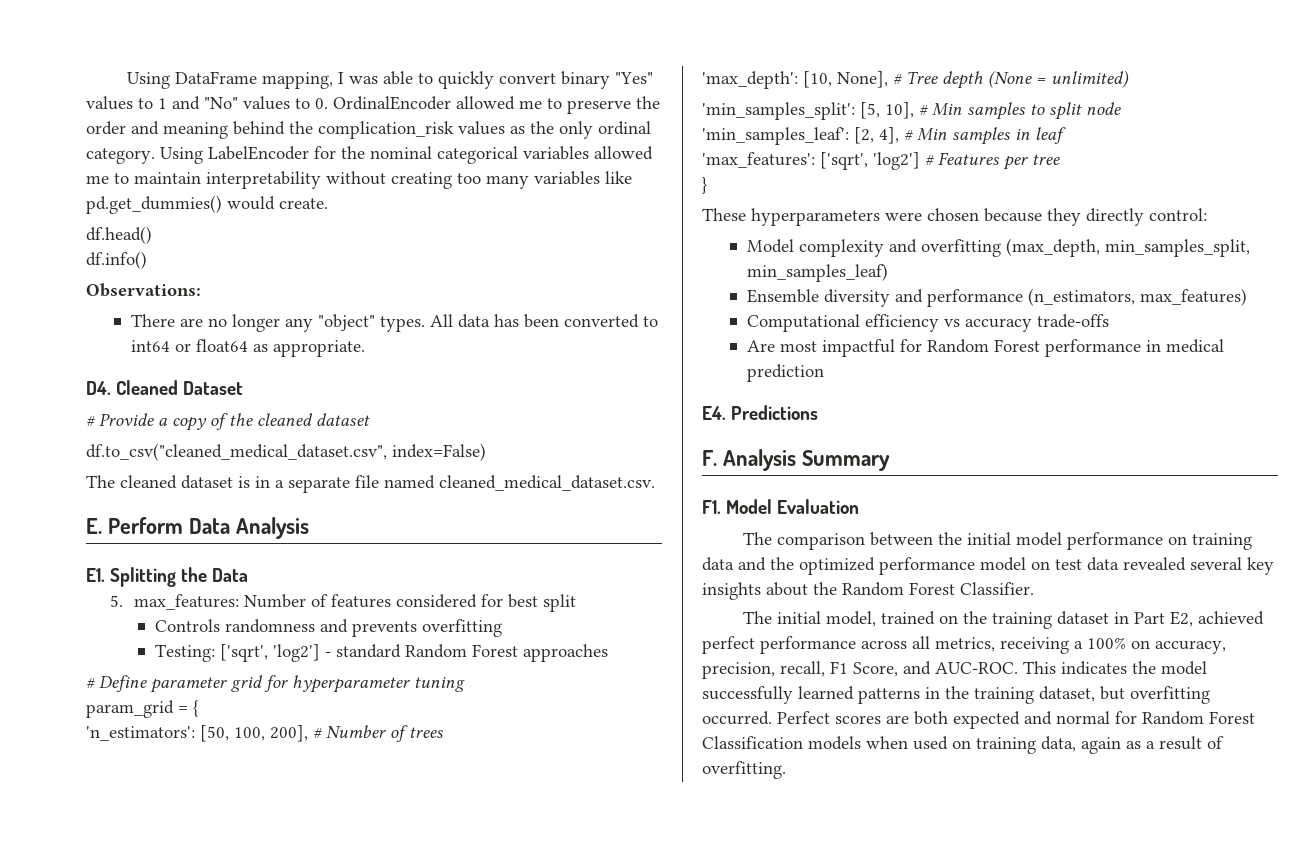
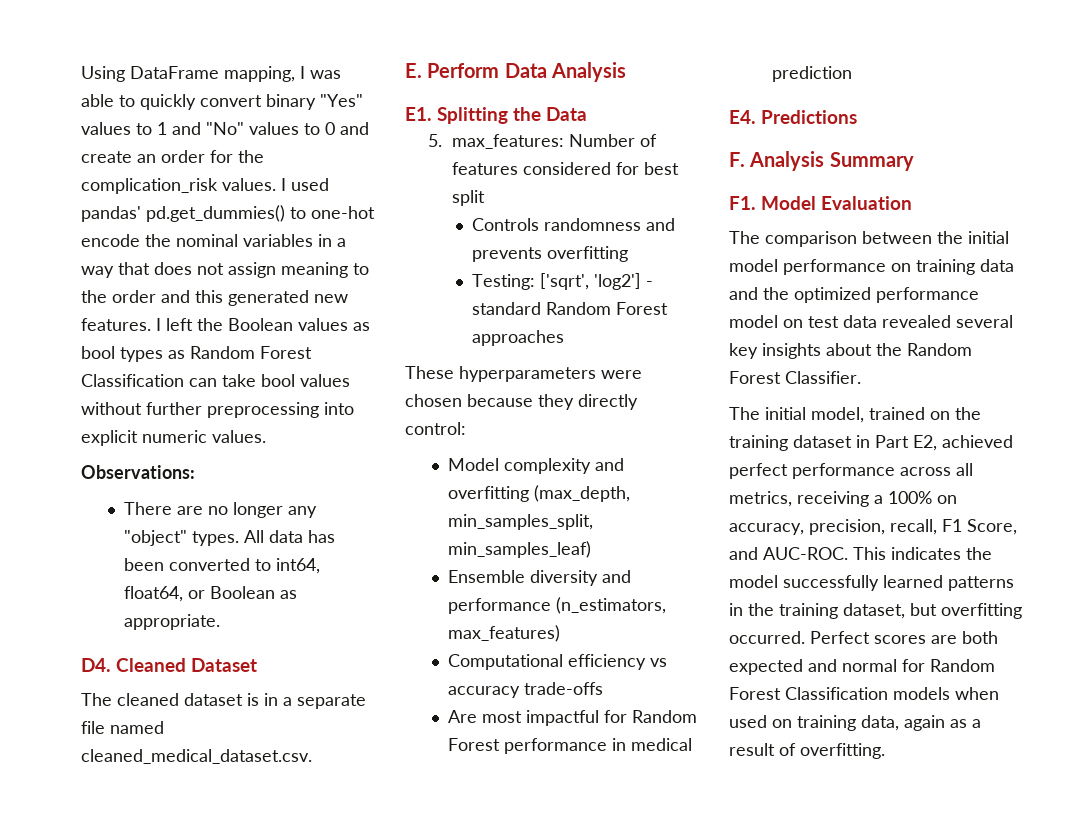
[315,96,660,114] [86,121,651,139] [86,146,653,164] [86,171,632,189] [86,195,328,214] [86,226,152,244] [86,251,147,269] 0. OrdinalEncoder allowed me to preserve the order and meaning behind the complication_risk values as the only ordinal category. Using LabelEncoder for the nominal categorical variables allowed me to maintain interpretability without creating too many variables like pd.get_dummies() would create. // df.head() // df.info() -> [325,122,369,135] [81,150,264,163] [81,178,329,194] [81,205,375,222] [81,234,346,247] [81,262,369,278] [81,290,348,306] [81,318,370,331] [81,346,312,362] [81,374,350,387] [81,402,354,418] [81,430,266,446] 0 and create an order for the complication_risk values. I used pandas' pd.get_dummies() to one-hot encode the nominal variables in a way that does not assign meaning to the order and this generated new features. I left the Boolean values as bool types as Random Forest Classification can take bool values without further preprocessing into explicit numeric values.
[130,339,248,352] int64 or float64 -> [276,558,321,574] [124,586,276,602] int64, float64, or Boolean
[86,413,370,431] [86,443,486,461] // # Provide a copy of the cleaned dataset // df.to_csv("cleaned_medical_dataset.csv", index=False) -> (258, 665) none
[86,675,465,693] [86,700,198,718] [86,725,443,742] [702,70,1129,89] [702,102,1121,120] [702,127,1066,145] [702,152,1060,170] [702,177,707,194] // # Define parameter grid for hyperparameter tuning // param_grid = { // 'n_estimators': [50, 100, 200], # Number of trees // 'max_depth': [10, None], # Tree depth (None = unlimited) // 'min_samples_split': [5, 10], # Min samples to split node // 'min_samples_leaf': [2, 4], # Min samples in leaf // 'max_features': ['sqrt', 'log2'] # Features per tree // } -> (564, 338) none

